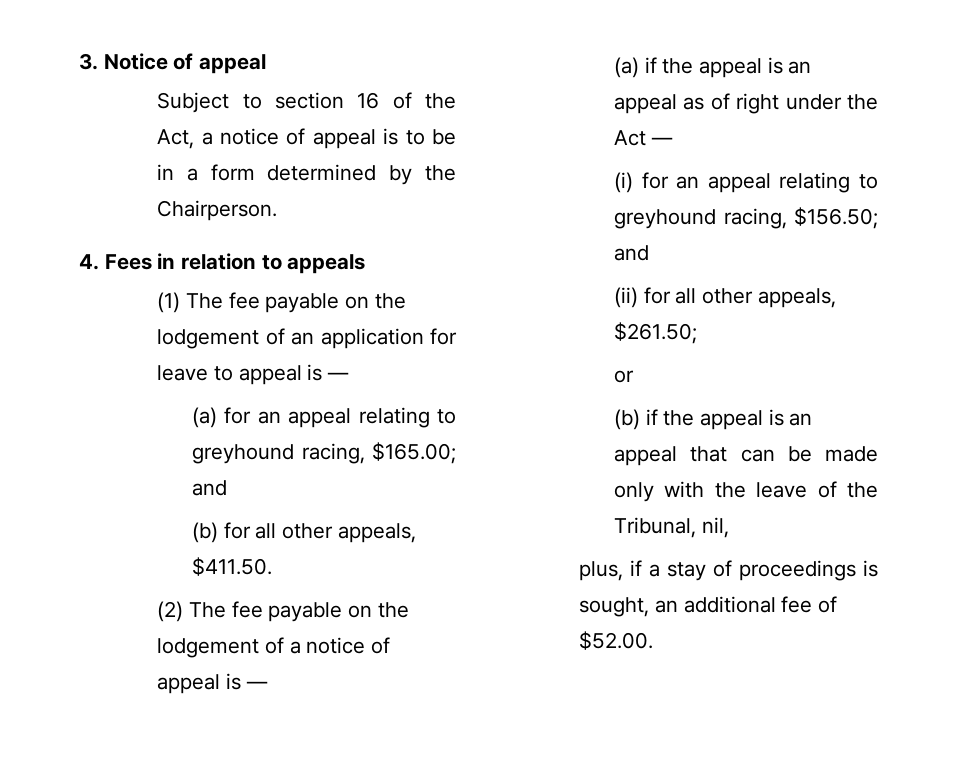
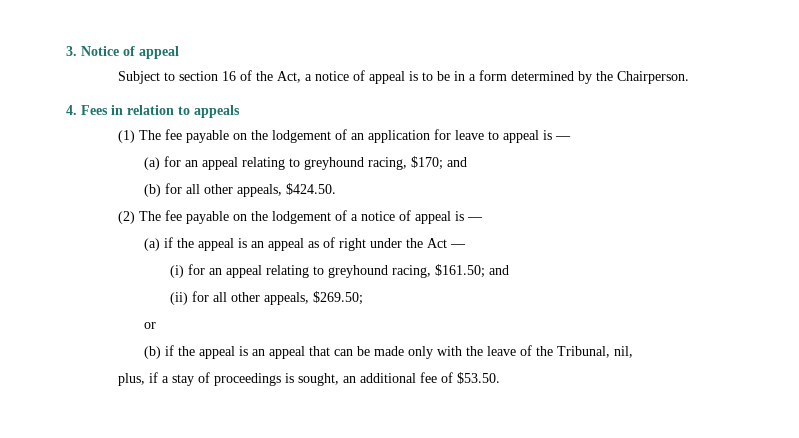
[371,442,456,464] $165.00; -> [411,156,444,170] $170;
[192,557,273,576] $411.50. -> [286,183,337,195] $424.50.
[794,207,878,229] $156.50; -> [435,264,486,278] $161.50;
[614,322,698,344] $261.50; -> [313,291,364,305] $269.50;
[579,631,654,650] $52.00. -> [457,372,501,384] $53.50.

